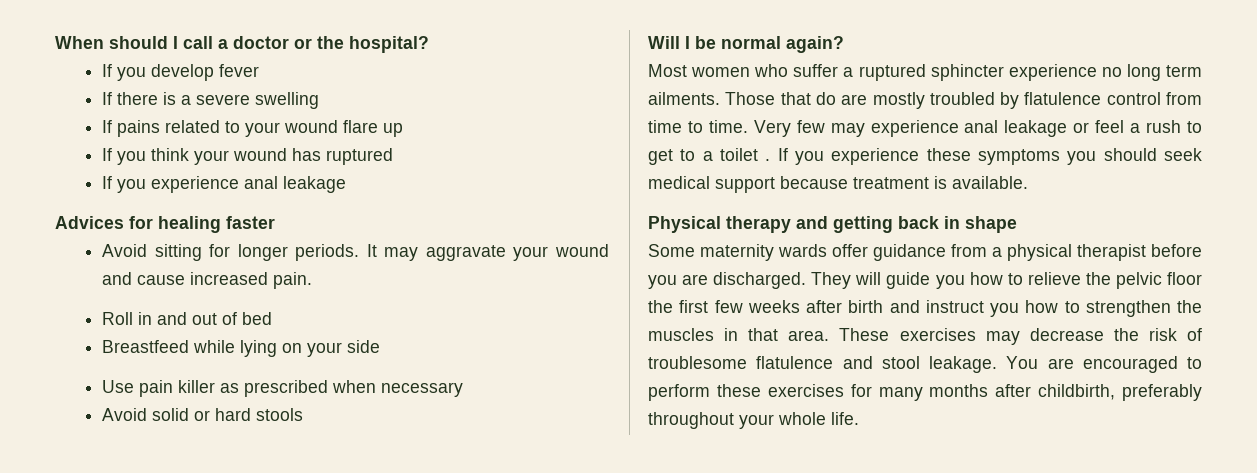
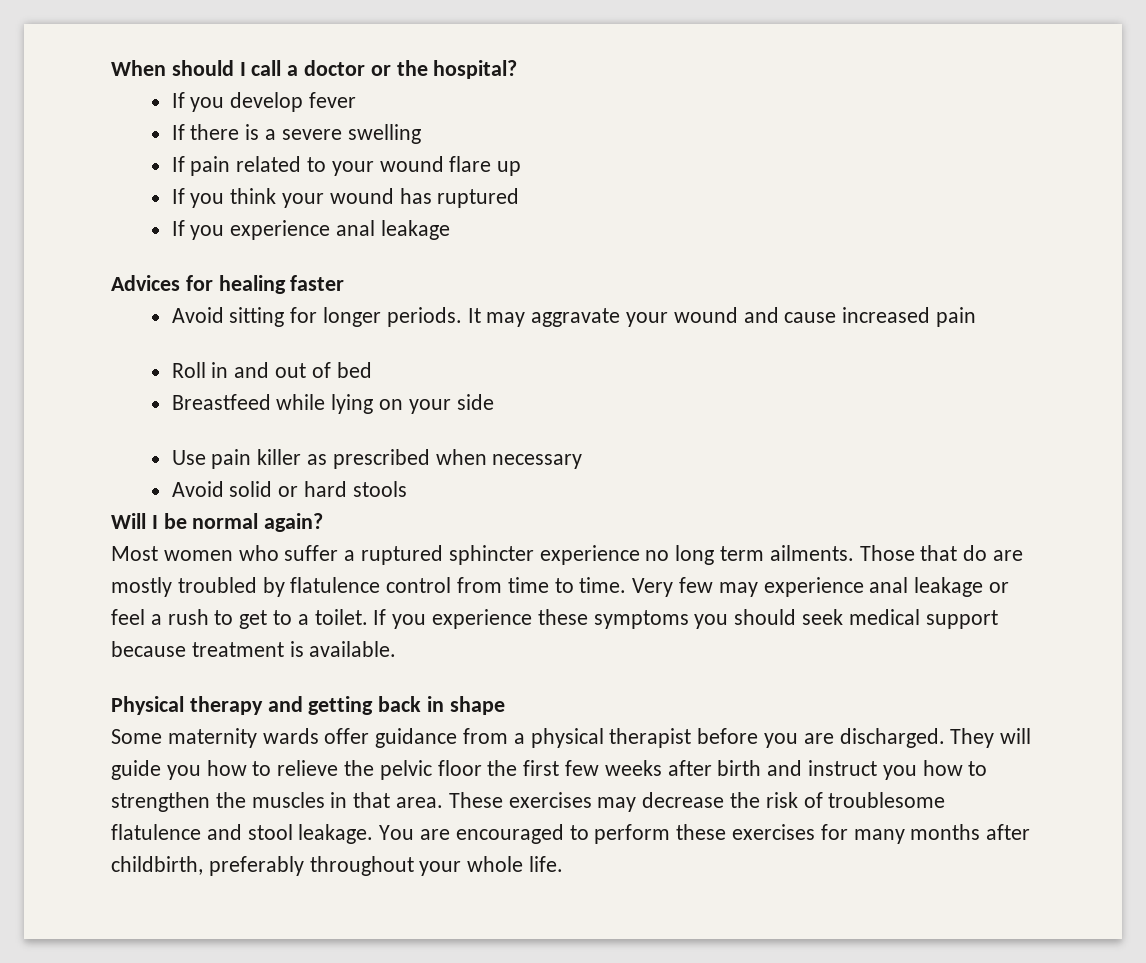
[117,120,161,137] pains -> [190,156,231,176] pain
[273,272,313,289] pain. -> [936,307,977,327] pain
[720,148,771,161] toilet . -> [314,609,368,625] toilet.

